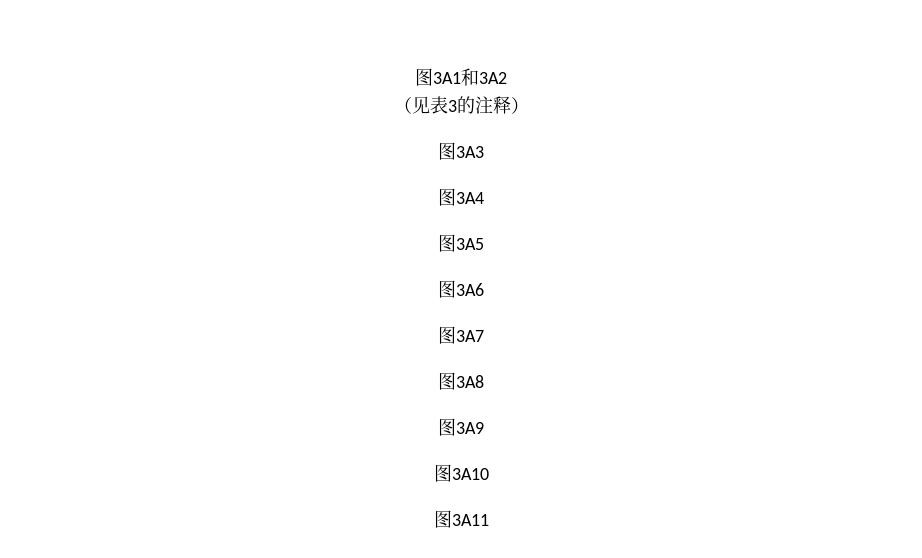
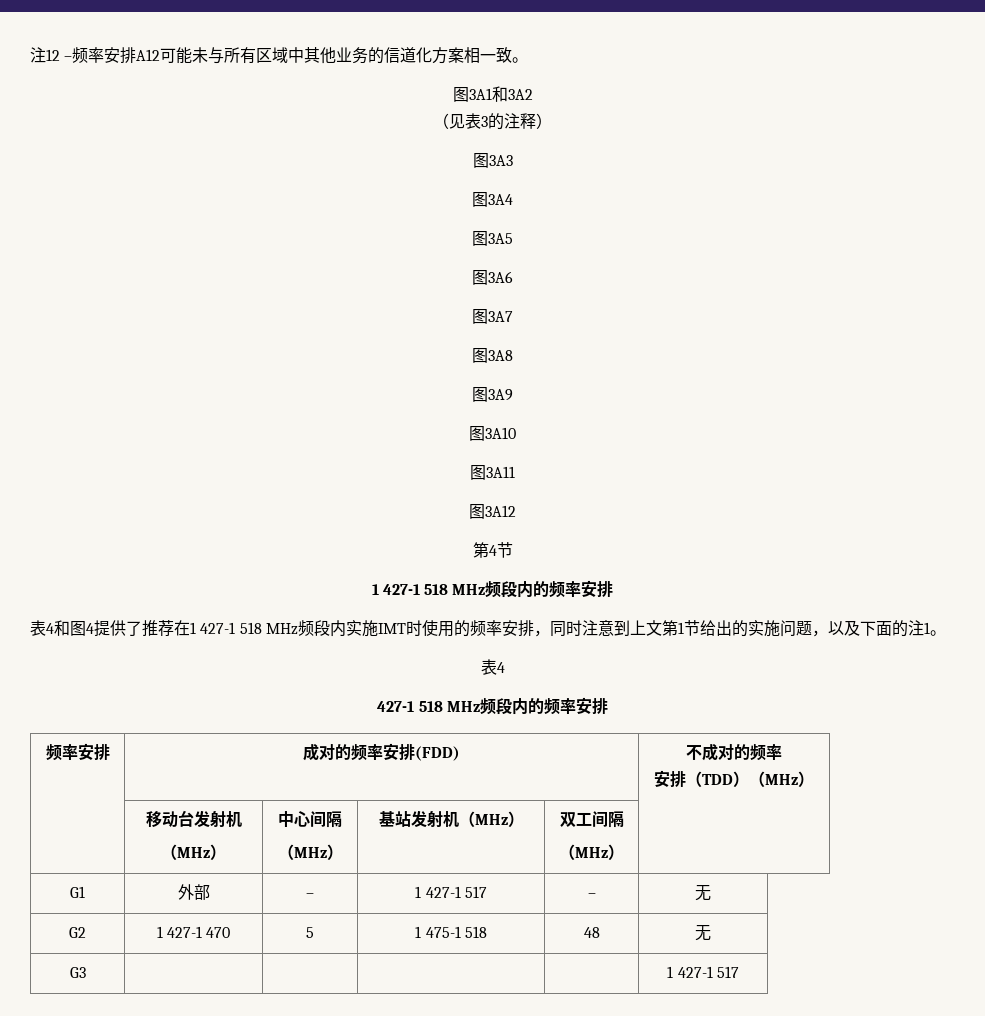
(415, 77) none -> [30,47,529,64] 注12 –频率安排A12可能未与所有区域中其他业务的信道化方案相一致。 //
(489, 520) none -> [469,504,516,519] [472,542,513,558] [371,580,614,598] [30,620,946,637] [480,659,505,675] [377,697,608,715] [45,743,110,761] [303,743,461,761] [686,743,782,761] [654,770,814,787] [145,810,242,828] [161,844,226,860] [278,811,343,828] [277,844,343,860] [378,810,524,828] [559,811,624,828] [559,844,624,860] [70,886,85,898] [177,884,210,900] [306,893,315,898] [415,886,487,898] [587,893,596,898] [695,885,711,901] [69,927,86,938] [156,926,231,938] [306,927,315,938] [415,926,487,938] [583,927,600,938] [695,925,711,941] [69,967,86,978] [667,966,739,978] // 图3A12 // 第4节 // 1 427-1 518 MHz频段内的频率安排 // 表4和图4提供了推荐在1 427-1 518 MHz频段内实施IMT时使用的频率安排，同时注意到上文第1节给出的实施问题，以及下面的注1。 // 表4 // 427-1 518 MHz频段内的频率安排 // 频率安排 | 成对的频率安排(FDD) | 不成对的频率 // 安排（TDD）（MHz） // | 移动台发射机 // （MHz） | 中心间隔 // （MHz） | 基站发射机（MHz） | 双工间隔 // （MHz） | // G1 | 外部 | – | 1 427-1 517 | – | 无 // G2 | 1 427-1 470 | 5 | 1 475-1 518 | 48 | 无 // G3 | | | | | 1 427-1 517

